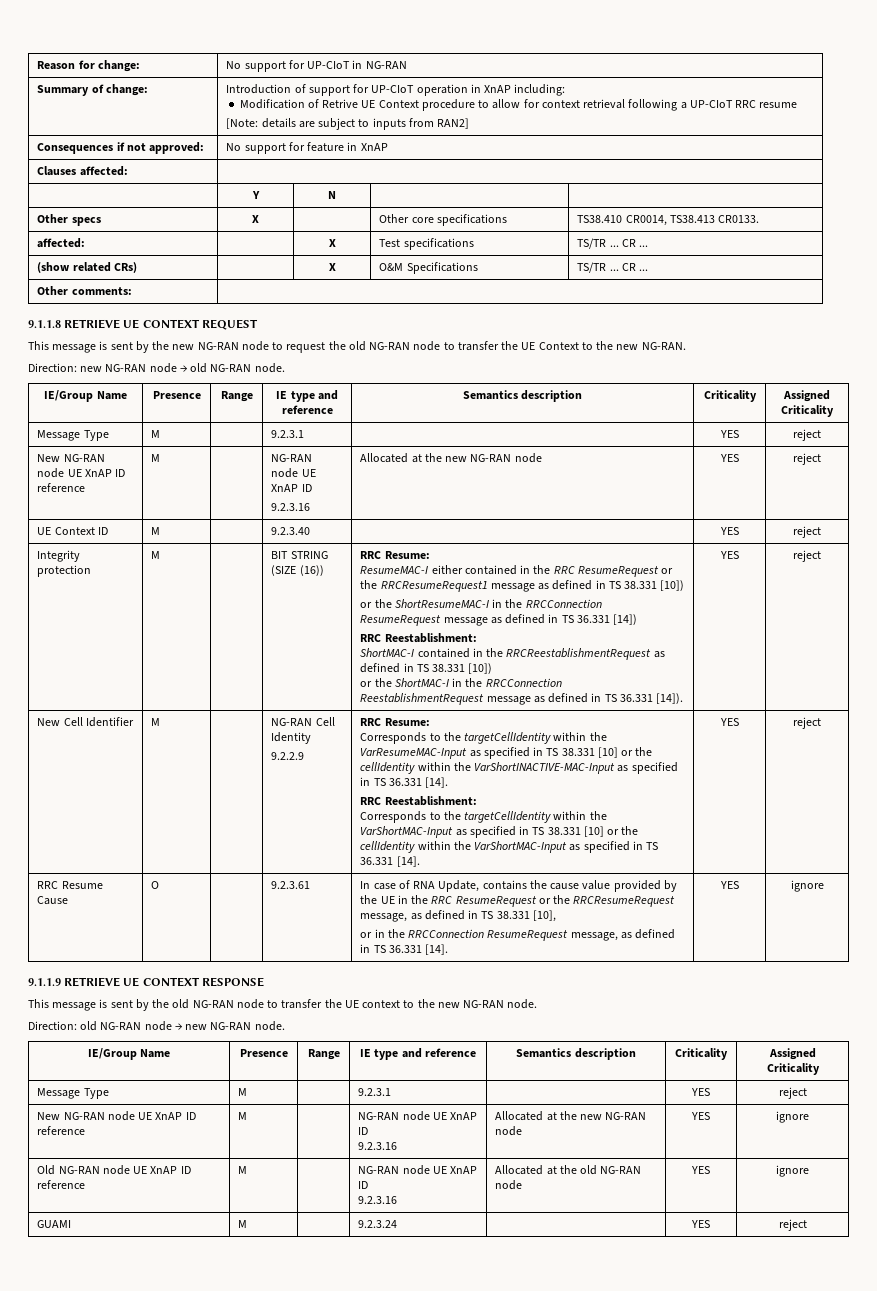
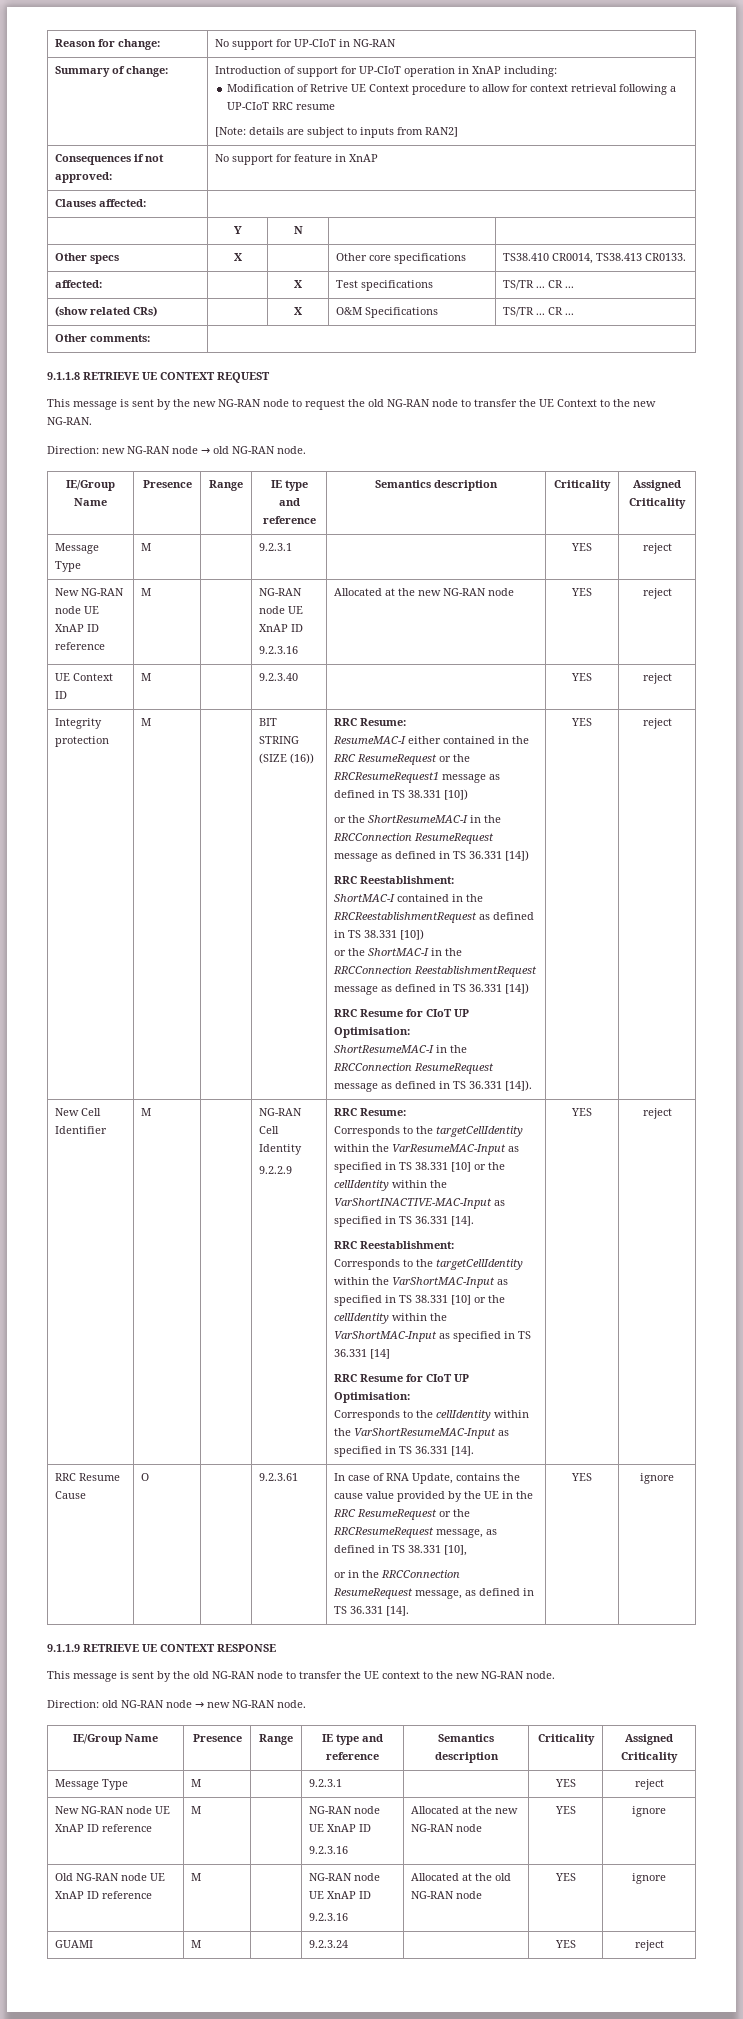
(653, 698) none -> [505,983,530,994] [334,1009,470,1017] [334,1027,411,1038] [334,1045,468,1053] [333,1063,495,1074] [334,1081,503,1092] [14]) // RRC Resume for CIoT UP Optimisation: // ShortResumeMAC-I in the RRCConnection ResumeRequest message as defined in TS 36.331
(394, 861) none -> [370,1349,391,1359] [334,1374,470,1382] [334,1392,411,1403] [334,1410,530,1421] [334,1428,510,1439] [334,1446,449,1457] [14] // RRC Resume for CIoT UP Optimisation: // Corresponds to the cellIdentity within the VarShortResumeMAC-Input as specified in TS 36.331

